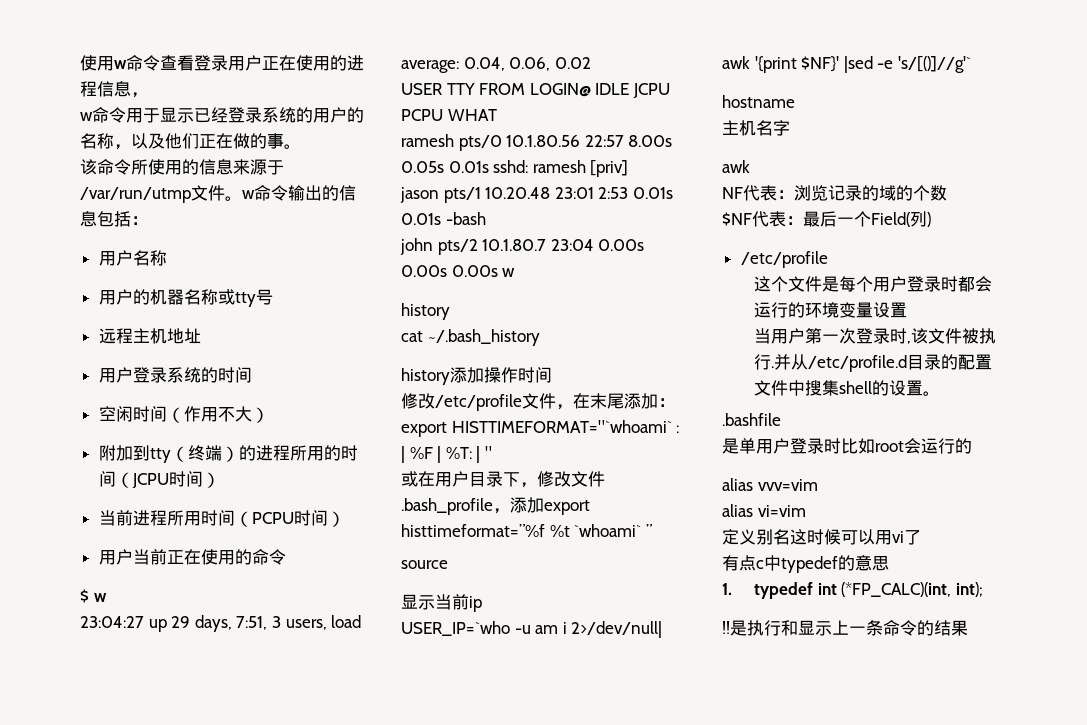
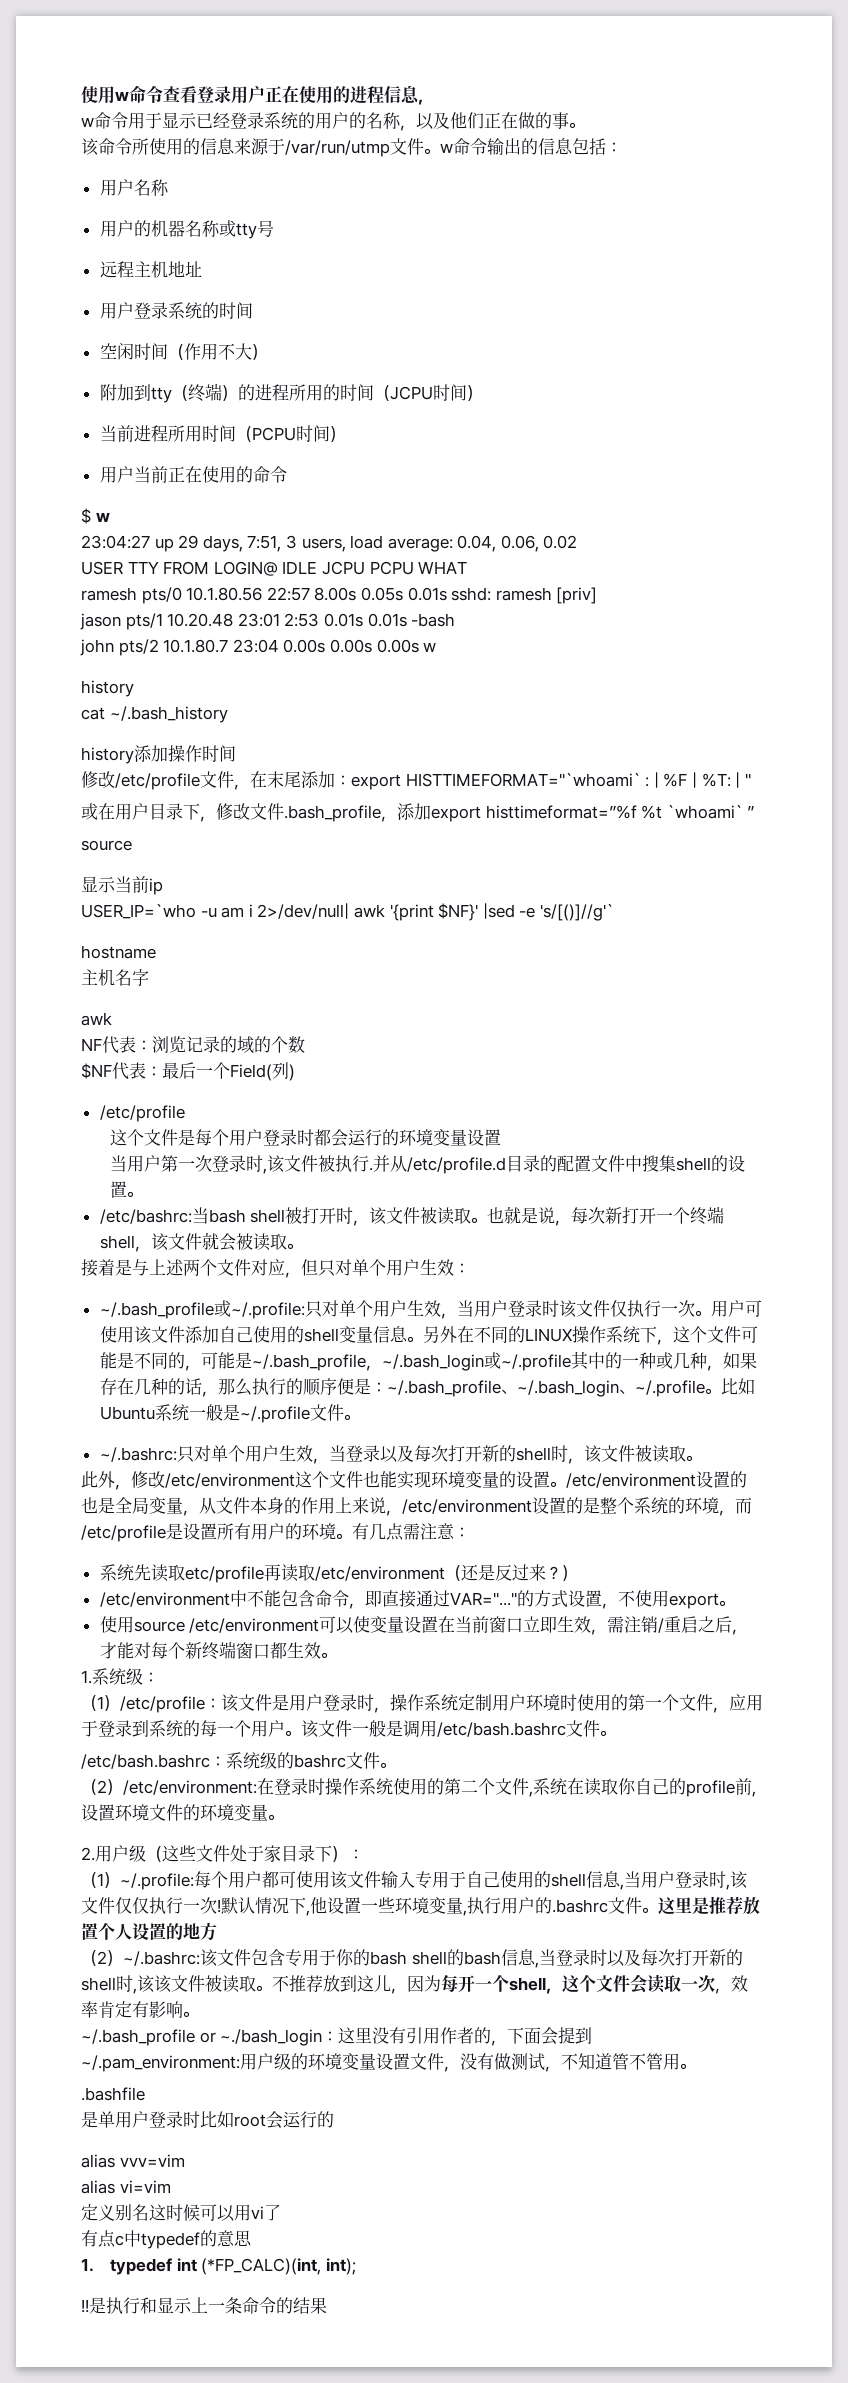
(941, 393) none -> [99,1206,725,1226] [99,1232,303,1252] [81,1259,470,1278] [99,1300,762,1319] [99,1326,758,1345] [99,1351,757,1371] [99,1378,755,1397] [99,1404,360,1423] [99,1445,702,1464] [81,1471,747,1490] [81,1497,752,1516] [81,1523,470,1542] [99,1564,578,1583] [99,1590,735,1609] [99,1616,749,1635] [99,1641,337,1660] [81,1668,159,1685] [81,1694,763,1713] [81,1720,616,1738] [81,1752,396,1769] [81,1778,756,1797] [81,1804,284,1821] [81,1845,364,1863] [81,1871,748,1890] [81,1896,760,1916] [81,1922,217,1941] [81,1949,743,1968] [81,1974,748,1994] [81,2001,199,2019] [81,2027,593,2046] [81,2053,696,2072] // /etc/bashrc:当bash shell被打开时，该文件被读取。也就是说，每次新打开一个终端shell，该文件就会被读取。 // 接着是与上述两个文件对应，但只对单个用户生效： // ~/.bash_profile或~/.profile:只对单个用户生效，当用户登录时该文件仅执行一次。用户可使用该文件添加自己使用的shell变量信息。另外在不同的LINUX操作系统下，这个文件可能是不同的，可能是~/.bash_profile，~/.bash_login或~/.profile其中的一种或几种，如果存在几种的话，那么执行的顺序便是：~/.bash_profile、~/.bash_login、~/.profile。比如Ubuntu系统一般是~/.profile文件。 // ~/.bashrc:只对单个用户生效，当登录以及每次打开新的shell时，该文件被读取。 // 此外，修改/etc/environment这个文件也能实现环境变量的设置。/etc/environment设置的也是全局变量，从文件本身的作用上来说，/etc/environment设置的是整个系统的环境，而/etc/profile是设置所有用户的环境。有几点需注意： // 系统先读取etc/profile再读取/etc/environment（还是反过来？） // /etc/environment中不能包含命令，即直接通过VAR="..."的方式设置，不使用export。 // 使用source /etc/environment可以使变量设置在当前窗口立即生效，需注销/重启之后，才能对每个新终端窗口都生效。 // 1.系统级： // （1）/etc/profile：该文件是用户登录时，操作系统定制用户环境时使用的第一个文件，应用于登录到系统的每一个用户。该文件一般是调用/etc/bash.bashrc文件。 // /etc/bash.bashrc：系统级的bashrc文件。 // （2）/etc/environment:在登录时操作系统使用的第二个文件,系统在读取你自己的profile前,设置环境文件的环境变量。 // 2.用户级（这些文件处于家目录下）： // （1）~/.profile:每个用户都可使用该文件输入专用于自己使用的shell信息,当用户登录时,该文件仅仅执行一次!默认情况下,他设置一些环境变量,执行用户的.bashrc文件。这里是推荐放置个人设置的地方 // （2）~/.bashrc:该文件包含专用于你的bash shell的bash信息,当登录时以及每次打开新的shell时,该该文件被读取。不推荐放到这儿，因为每开一个shell，这个文件会读取一次，效率肯定有影响。 // ~/.bash_profile or ~./bash_login：这里没有引用作者的，下面会提到 // ~/.pam_environment:用户级的环境变量设置文件，没有做测试，不知道管不管用。

